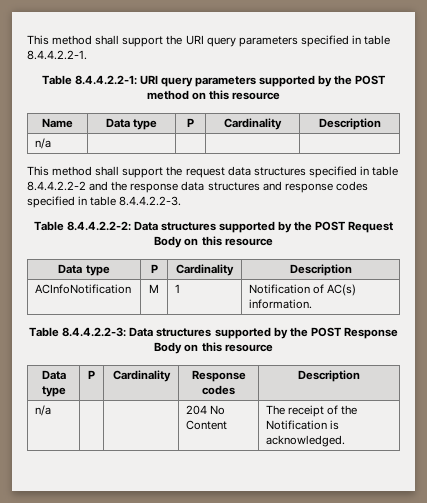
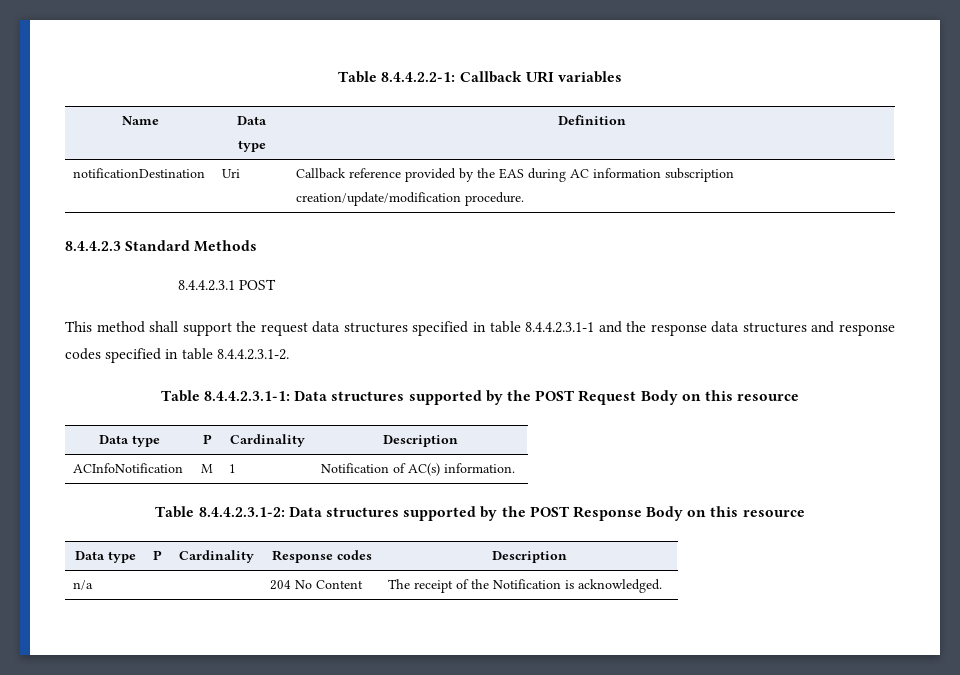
[27,35,391,47] [27,50,87,60] [41,75,387,87] [146,90,281,100] [42,118,73,128] [105,118,158,130] [187,118,194,127] [224,118,282,130] [318,118,381,130] [35,138,52,149] This method shall support the URI query parameters specified in table 8.4.4.2.2-1. // Table 8.4.4.2.2-1: URI query parameters supported by the POST method on this resource // Name | Data type | P | Cardinality | Description // n/a | | | | -> [338,71,622,83] [121,116,159,125] [237,116,267,125] [237,140,266,152] [557,115,626,125] [73,168,206,178] [222,169,241,178] [296,168,735,182] [296,192,525,206] [65,240,258,252] [177,279,276,291] Table 8.4.4.2.2-1: Callback URI variables // Name | Data type | Definition // notificationDestination | Uri | Callback reference provided by the EAS during AC information subscription creation/update/modification procedure. // 8.4.4.2.3 Standard Methods // 8.4.4.2.3.1 POST
[27,181,86,191] 8.4.4.2.2-2 -> [525,322,595,333] 8.4.4.2.3.1-1
[119,196,182,206] [33,221,131,231] 8.4.4.2.2-3. // Table 8.4.4.2.2-2: -> [216,349,289,360] [160,390,291,402] 8.4.4.2.3.1-2. // Table 8.4.4.2.3.1-1:
[62,327,127,337] 8.4.4.2.2-3: -> [198,507,285,517] 8.4.4.2.3.1-2:

